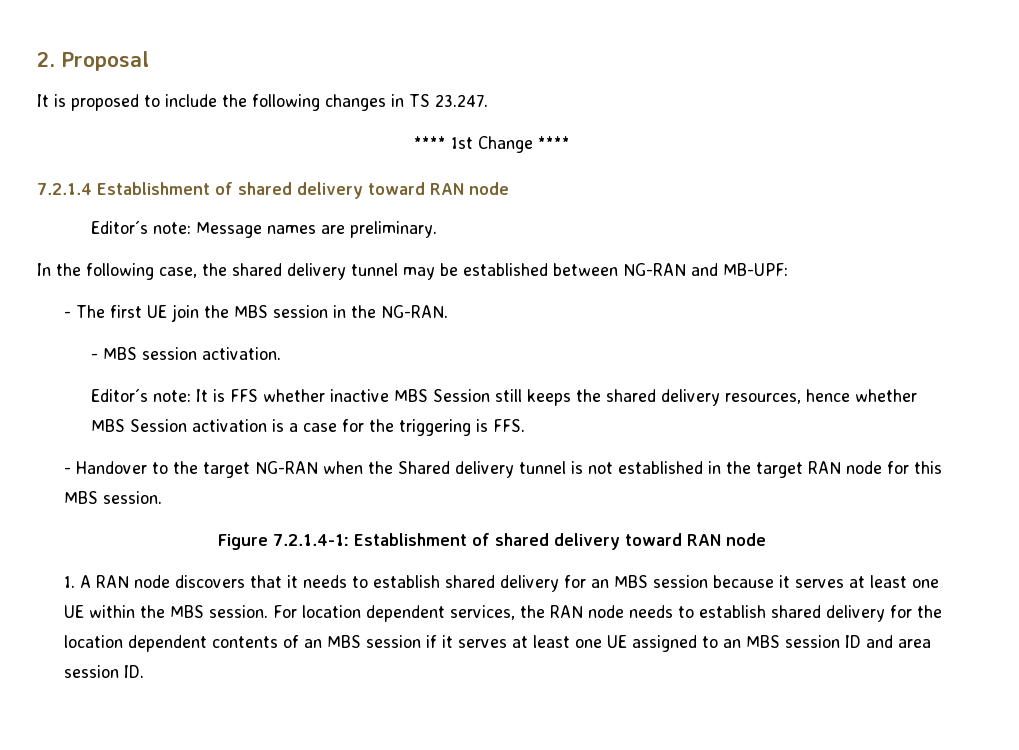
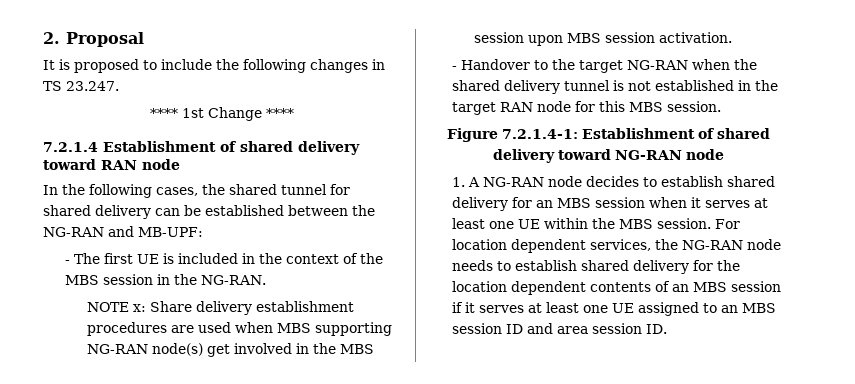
[90,221,437,238] // Editor´s note: Message names are preliminary. -> (180, 164) none
[159,263,435,280] case, the shared delivery tunnel may -> [156,184,350,196] [43,205,180,219] cases, the shared tunnel for shared delivery can
(618, 269) none -> [352,205,375,216] the
[170,304,199,322] join -> [162,253,358,264] is included in the context of
[90,347,281,360] [90,389,917,406] [90,419,525,436] - MBS session activation. // Editor´s note: It is FFS whether inactive MBS Session still keeps the shared delivery resources, hence whether MBS Session activation is a case for the triggering is FFS. -> [86,301,354,315] [86,322,392,336] [86,343,374,357] [473,32,732,46] NOTE x: Share delivery establishment procedures are used when MBS supporting NG-RAN node(s) get involved in the MBS session upon MBS session activation.
[397,461,450,474] Shared -> [451,80,500,91] shared
[687,534,721,546] RAN -> [615,150,682,160] NG-RAN
[95,575,347,588] RAN node discovers that it needs -> [482,176,639,187] NG-RAN node decides
[712,575,774,588] because -> [648,197,687,208] when
[549,605,583,618] RAN -> [681,240,743,250] NG-RAN

